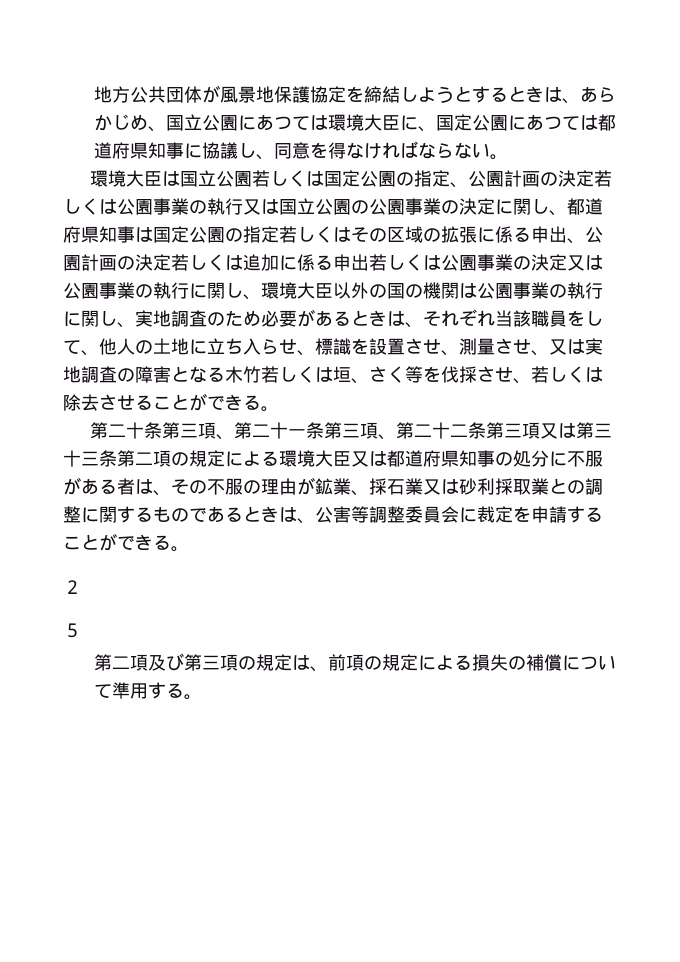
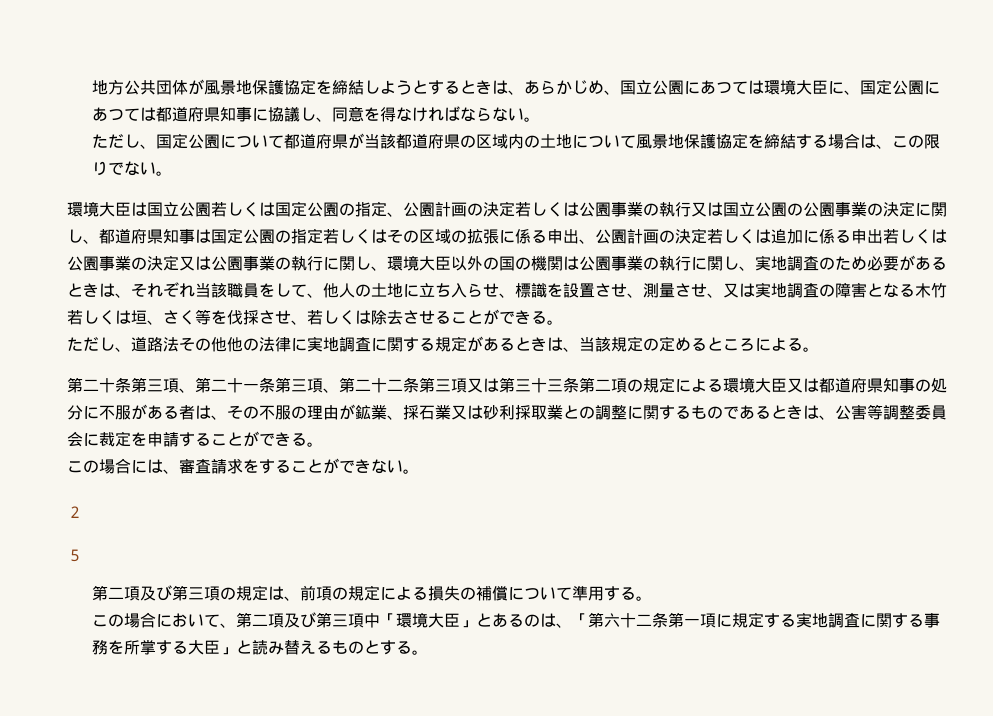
(508, 157) none -> [92,133,941,149] [92,161,173,176] // ただし、国定公園について都道府県が当該都道府県の区域内の土地について風景地保護協定を締結する場合は、この限りでない。
(279, 409) none -> [67,336,819,352] // ただし、道路法その他他の法律に実地調査に関する規定があるときは、当該規定の定めるところによる。
(189, 549) none -> [67,458,419,474] // この場合には、審査請求をすることができない。
(202, 697) none -> [92,612,941,628] [92,640,429,655] // この場合において、第二項及び第三項中「環境大臣」とあるのは、「第六十二条第一項に規定する実地調査に関する事務を所掌する大臣」と読み替えるものとする。

